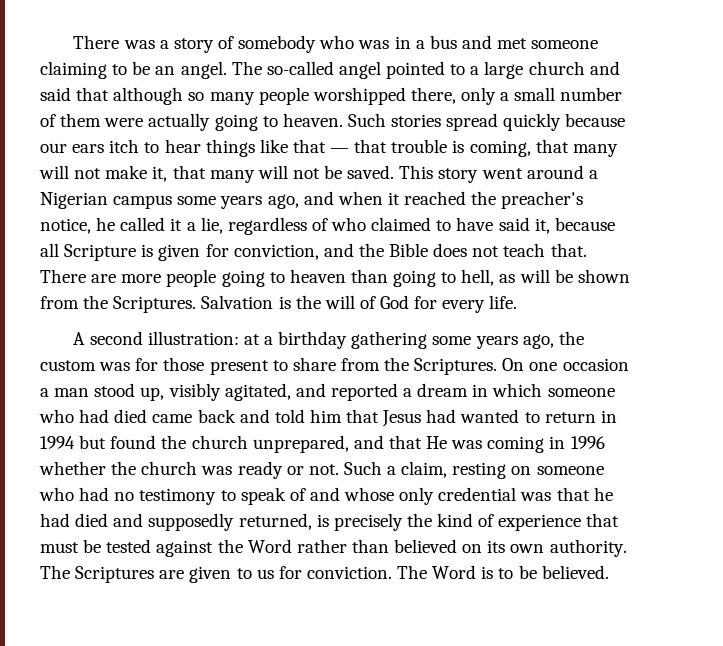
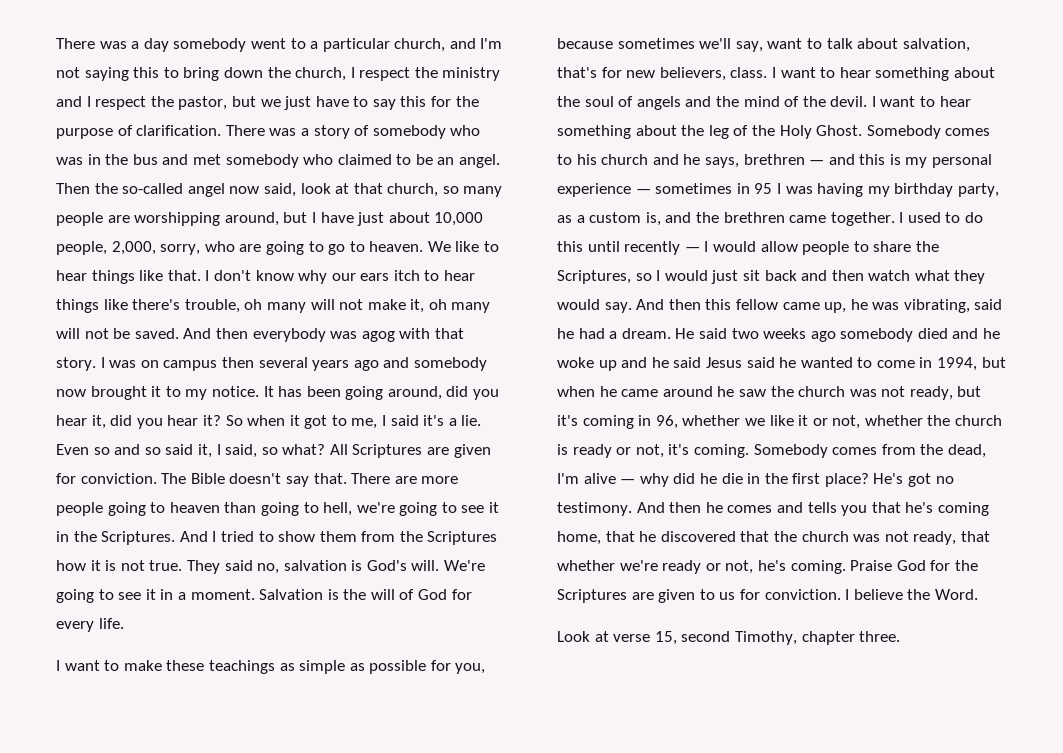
[73,35,169,49] There was a -> [56,38,503,52] [56,67,501,81] [56,96,479,110] [56,125,309,139] There was a day somebody went to a particular church, and I'm not saying this to bring down the church, I respect the ministry and I respect the pastor, but we just have to say this for the purpose of clarification. There was a
[415,40,425,49] a -> [105,154,129,165] the
[531,40,599,49] [40,61,107,79] someone claiming -> [225,154,392,168] somebody who claimed
[231,61,620,79] [40,87,623,105] [40,113,626,131] The so-called angel pointed to a large church and said that although so many people worshipped there, only a small number of them were actually going to heaven. Such stories spread quickly because -> [56,183,503,197] [56,212,484,226] [56,241,500,255] [56,270,328,284] Then the so-called angel now said, look at that church, so many people are worshipping around, but I have just about 10,000 people, 2,000, sorry, who are going to go to heaven. We like to hear things like that. I don't know why
[292,139,569,157] that — that trouble is coming, that -> [132,299,263,313] there's trouble, oh
[172,165,206,179] that -> [428,299,447,310] oh
[399,165,598,183] [40,191,584,209] [40,217,615,235] [40,243,546,261] This story went around a Nigerian campus some years ago, and when it reached the preacher's notice, he called it a lie, regardless of who claimed to have said it, because all Scripture is given for conviction, and the Bible does not teach -> [183,328,464,342] [56,357,487,371] [56,386,500,400] [56,415,482,429] [56,444,491,458] [56,473,309,487] And then everybody was agog with that story. I was on campus then several years ago and somebody now brought it to my notice. It has been going around, did you hear it, did you hear it? So when it got to me, I said it's a lie. Even so and so said it, I said, so what? All Scriptures are given for conviction. The Bible doesn't say
[499,269,630,283] [40,295,197,313] as will be shown from the Scriptures. -> [356,502,500,516] [56,531,498,545] [56,560,486,574] [56,589,255,603] we're going to see it in the Scriptures. And I tried to show them from the Scriptures how it is not true. They said no, salvation is God's will. We're going to see it in a moment.
[73,331,584,349] [40,357,629,375] [40,383,615,401] [39,409,617,427] [40,435,605,453] A second illustration: at a birthday gathering some years ago, the custom was for those present to share from the Scriptures. On one occasion a man stood up, visibly agitated, and reported a dream in which someone who had died came back and told him that Jesus had wanted to return in 1994 but found the church unprepared, and that He was coming in 1996 -> [56,660,486,674] [557,38,970,52] [557,67,995,81] [557,96,971,110] [557,125,991,139] [557,154,993,168] [557,183,999,197] [557,212,984,226] [557,241,939,255] [557,270,986,284] [557,299,1003,313] [557,328,1001,342] [557,357,1006,371] [557,386,982,400] [557,415,861,429] I want to make these teachings as simple as possible for you, because sometimes we'll say, want to talk about salvation, that's for new believers, class. I want to hear something about the soul of angels and the mind of the devil. I want to hear something about the leg of the Holy Ghost. Somebody comes to his church and he says, brethren — and this is my personal experience — sometimes in 95 I was having my birthday party, as a custom is, and the brethren came together. I used to do this until recently — I would allow people to share the Scriptures, so I would just sit back and then watch what they would say. And then this fellow came up, he was vibrating, said he had a dream. He said two weeks ago somebody died and he woke up and he said Jesus said he wanted to come in 1994, but when he came around he saw the church was not ready, but it's coming in 96, whether we like it or not,
[201,461,604,479] [39,487,613,505] [40,513,620,531] [40,539,627,557] [40,565,70,579] was ready or not. Such a claim, resting on someone who had no testimony to speak of and whose only credential was that he had died and supposedly returned, is precisely the kind of experience that must be tested against the Word rather than believed on its own authority. The -> [557,444,986,458] [557,473,954,487] [557,502,989,516] [557,531,990,545] [557,560,978,574] is ready or not, it's coming. Somebody comes from the dead, I'm alive — why did he die in the first place? He's got no testimony. And then he comes and tells you that he's coming home, that he discovered that the church was not ready, that whether we're ready or not, he's coming. Praise God for the
[397,565,609,579] The Word is to be believed. -> [845,589,978,600] [557,631,901,645] I believe the Word. // Look at verse 15, second Timothy, chapter three.

